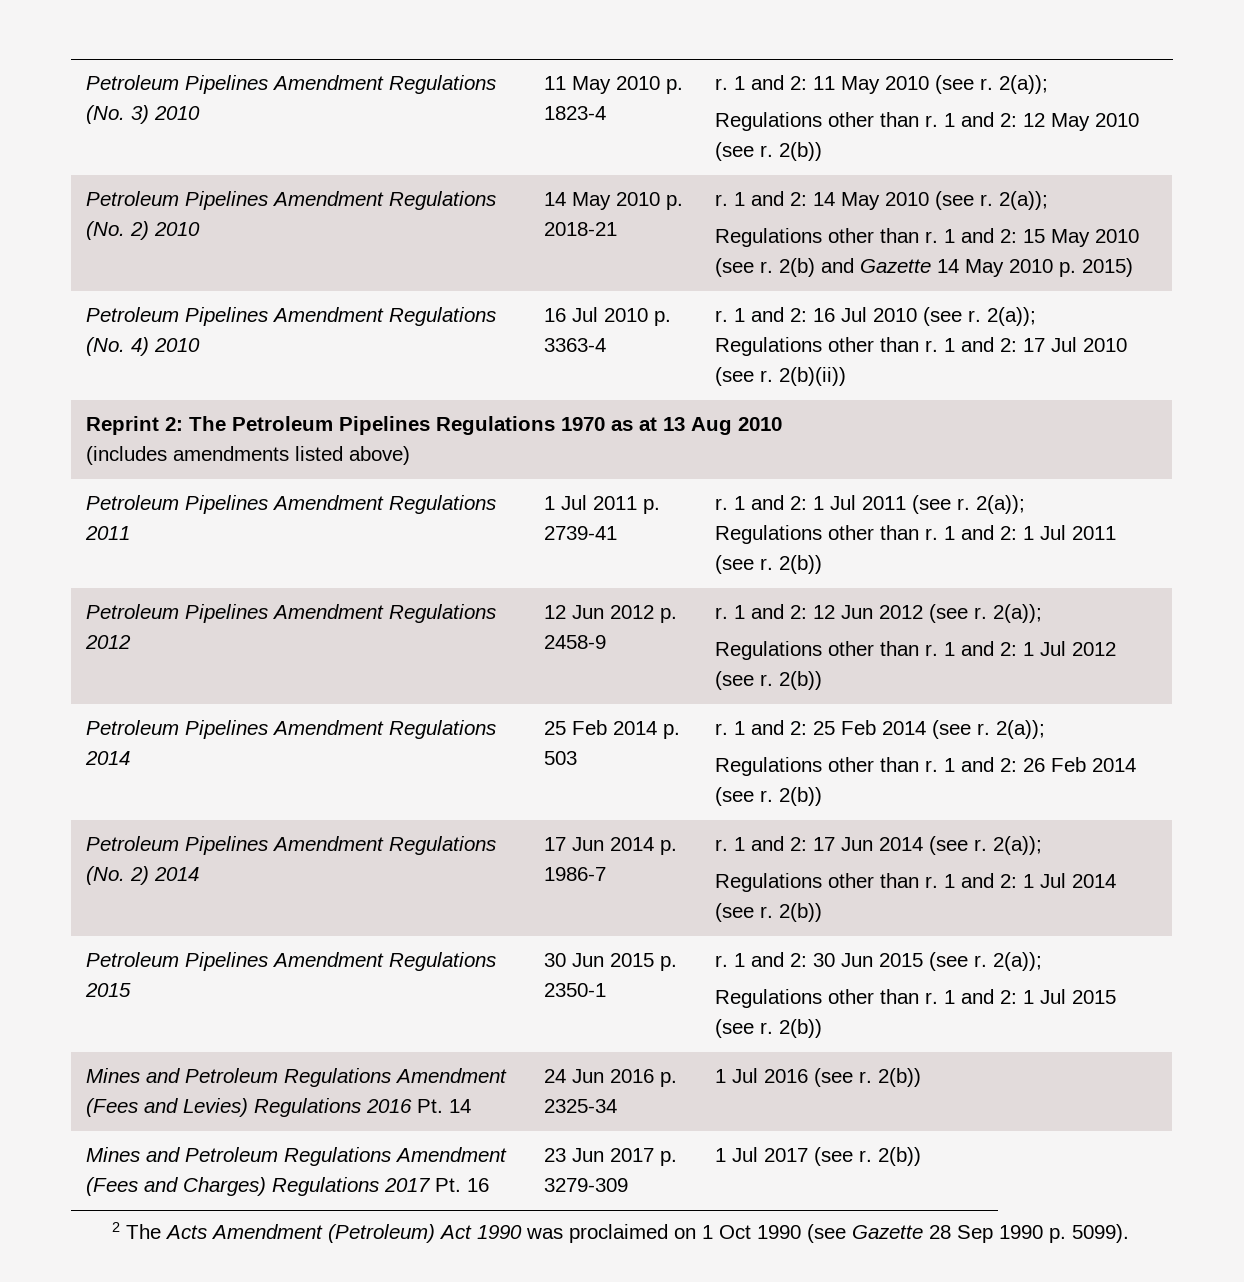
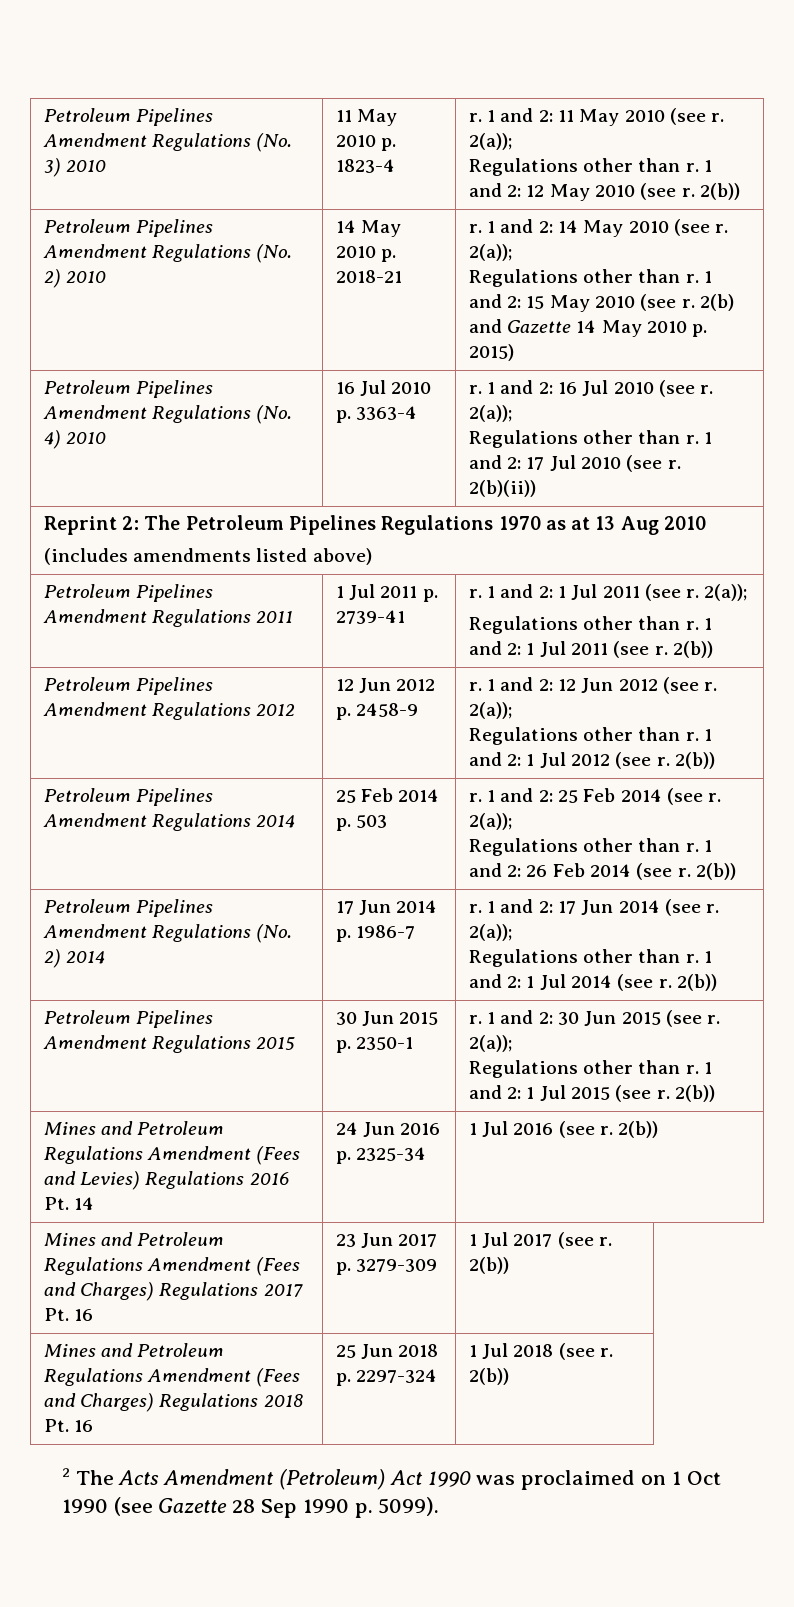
(922, 1156) none -> [43,1343,225,1357] [43,1368,301,1387] [43,1393,303,1412] [43,1419,94,1432] [335,1344,439,1359] [335,1369,438,1386] [468,1343,613,1360] [468,1368,509,1385] // Mines and Petroleum Regulations Amendment (Fees and Charges) Regulations 2018 Pt. 16 | 25 Jun 2018 p. 2297-324 | 1 Jul 2018 (see r. 2(b))

